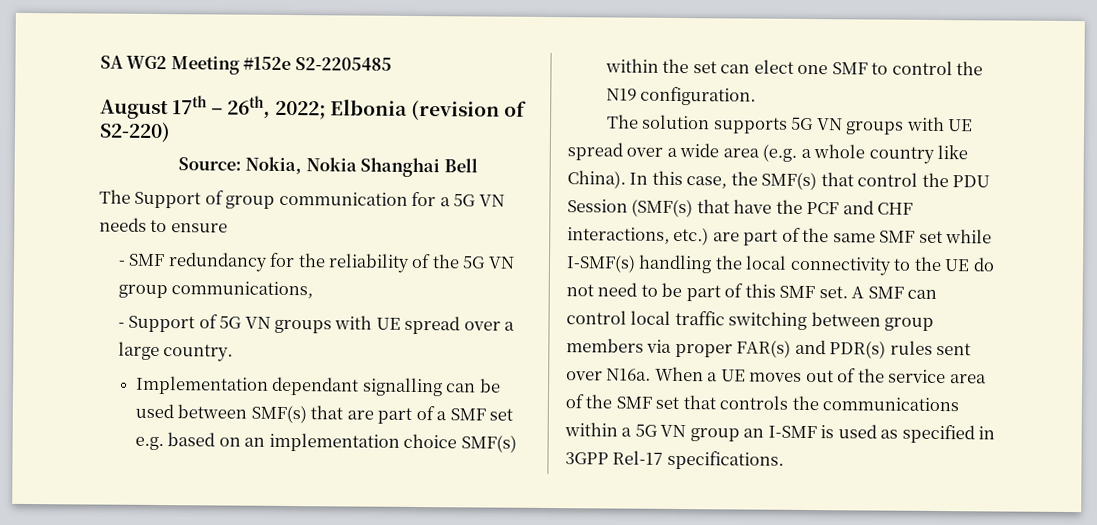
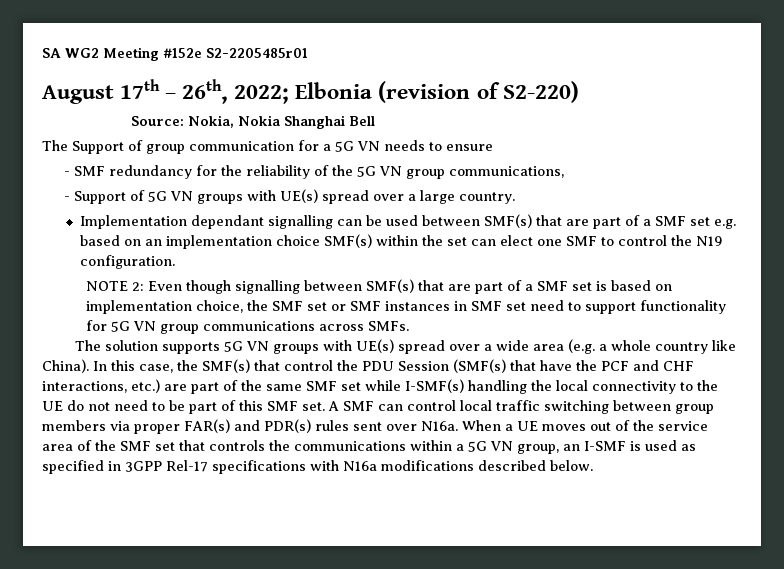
[294,57,392,71] S2-2205485 -> [206,48,308,58] S2-2205485r01
[375,317,401,330] UE -> [280,189,319,203] UE(s)
(757, 96) none -> [86,279,673,294] [86,300,727,314] [86,320,410,334] // NOTE 2: Even though signalling between SMF(s) that are part of a SMF set is based on implementation choice, the SMF set or SMF instances in SMF set need to support functionality for 5G VN group communications across SMFs.
[948,119,974,132] UE -> [355,339,394,353] UE(s)
[689,428,740,442] group -> [517,444,559,454] group,
[666,450,784,470] specifications. -> [212,460,593,474] specifications with N16a modifications described below.

